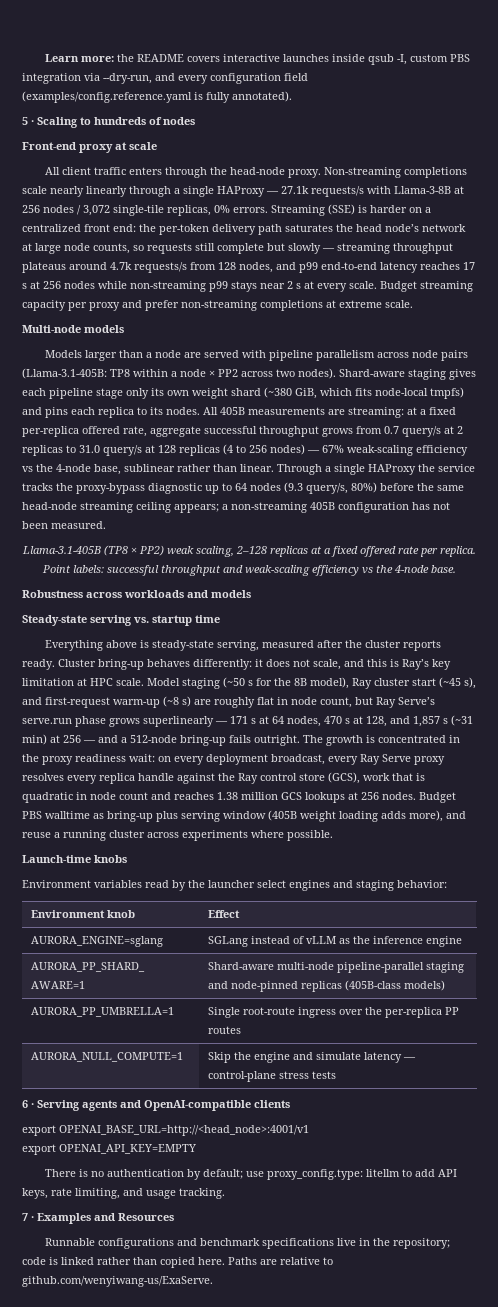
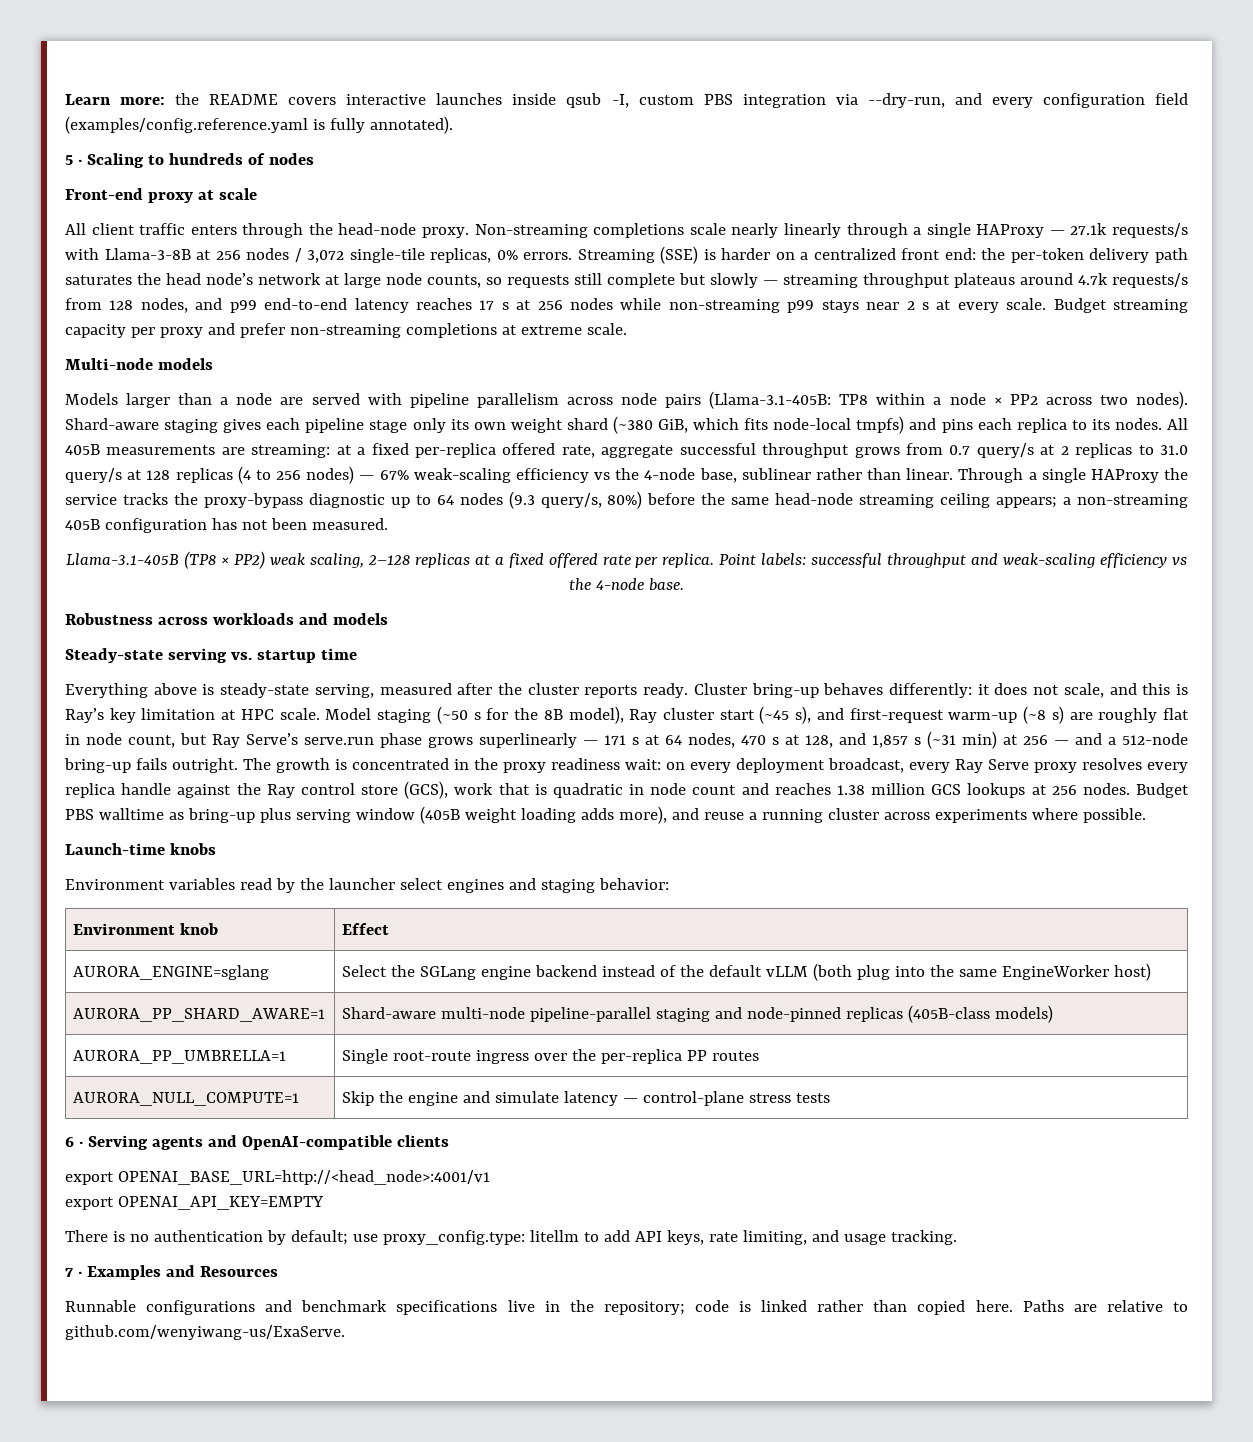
[207,936,462,947] SGLang instead of vLLM as the inference engine -> [342,963,1152,981] Select the SGLang engine backend instead of the default vLLM (both plug into the same EngineWorker host)

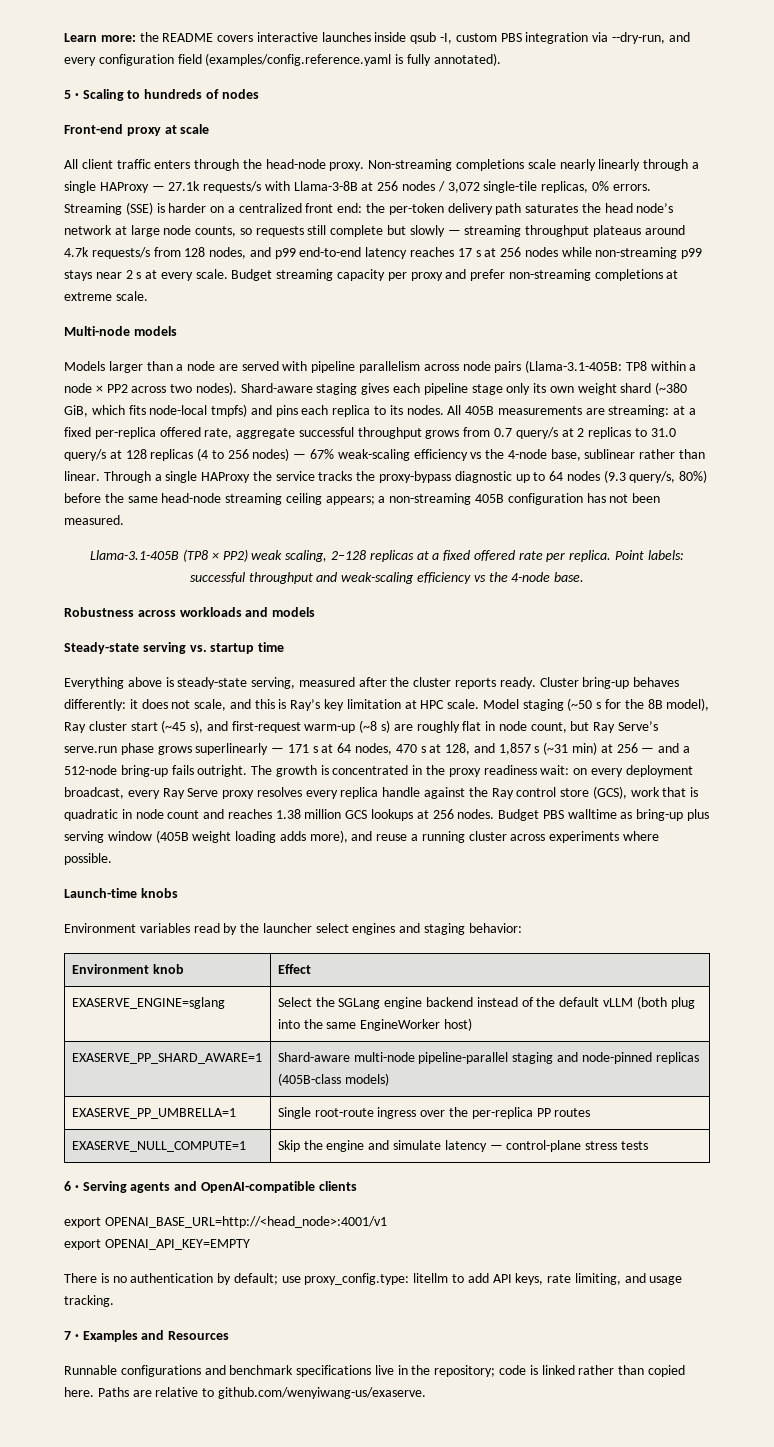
[73,965,270,980] AURORA_ENGINE=sglang -> [71,997,225,1009] EXASERVE_ENGINE=sglang
[73,1008,326,1022] AURORA_PP_SHARD_AWARE=1 -> [71,1053,262,1064] EXASERVE_PP_SHARD_AWARE=1
[73,1050,287,1064] AURORA_PP_UMBRELLA=1 -> [71,1108,236,1119] EXASERVE_PP_UMBRELLA=1
[73,1092,300,1106] AURORA_NULL_COMPUTE=1 -> [71,1141,246,1152] EXASERVE_NULL_COMPUTE=1
[65,1325,345,1340] github.com/wenyiwang-us/ExaServe. -> [217,1387,426,1399] github.com/wenyiwang-us/exaserve.

